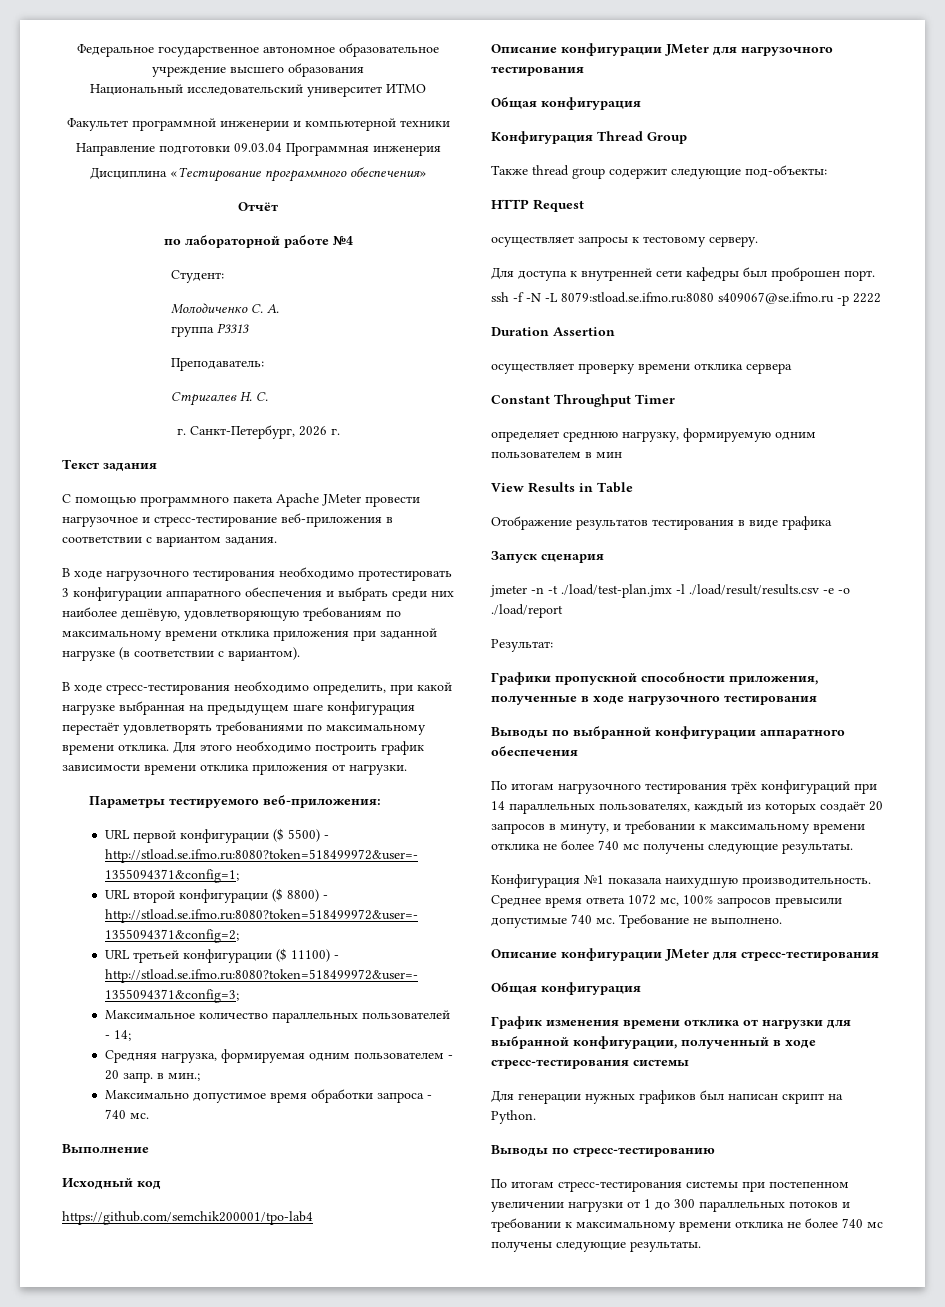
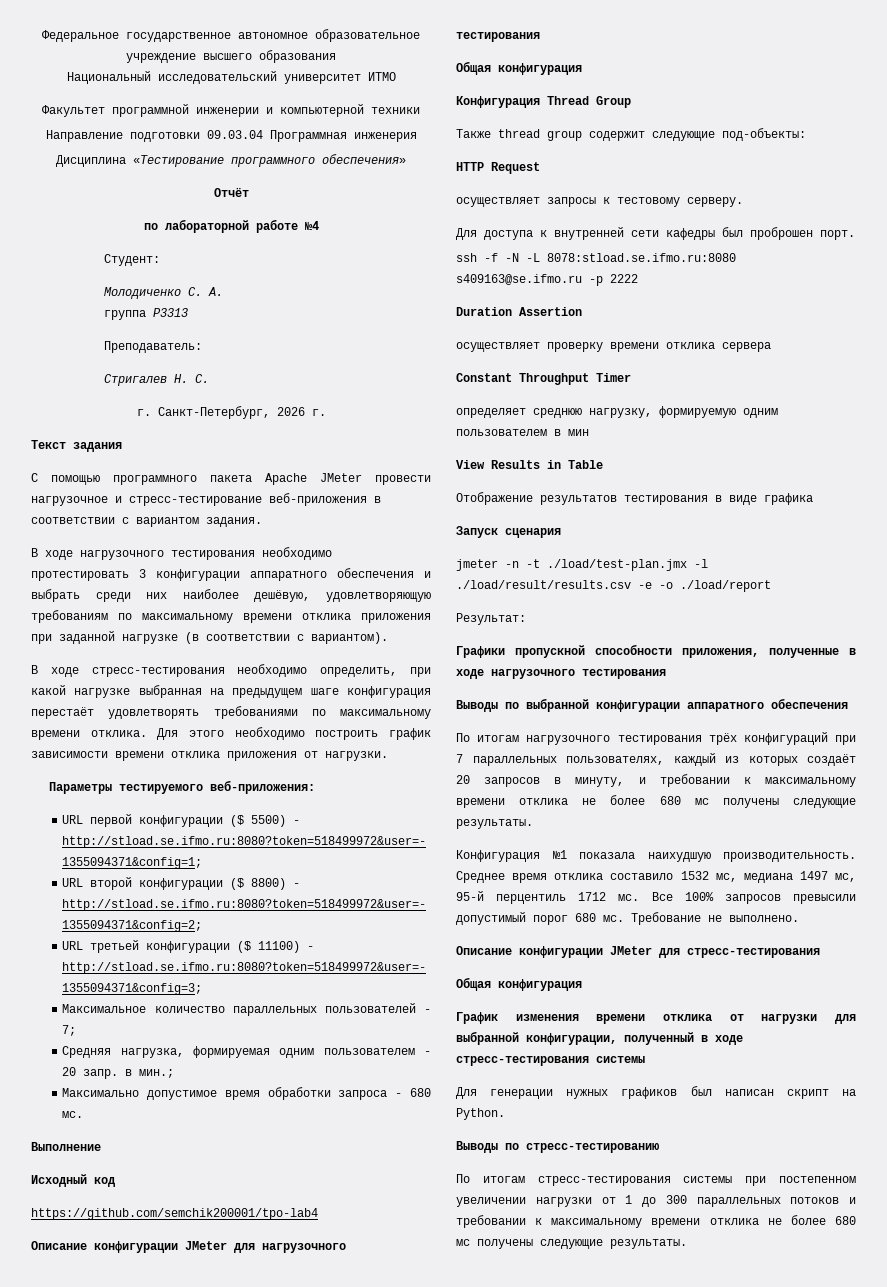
[113,1030,131,1041] 14; -> [62,1025,77,1036] 7;
[104,1109,126,1119] 740 -> [410,1088,431,1097] 680
[561,292,834,304] 8079:stload.se.ifmo.ru:8080 s409067@se.ifmo.ru -> [547,253,736,262] [456,274,582,285] 8078:stload.se.ifmo.ru:8080 s409163@se.ifmo.ru
[491,801,505,810] 14 -> [456,754,463,763] 7
[598,840,619,850] 740 -> [659,796,681,805] 680
[586,894,842,908] [491,914,592,928] ответа 1072 мс, 100% запросов превысили допустимые 740 -> [554,871,856,883] [456,891,856,904] [456,912,596,925] отклика составило 1532 мс, медиана 1497 мс, 95-й перцентиль 1712 мс. Все 100% запросов превысили допустимый порог 680
[842,1218,863,1228] 740 -> [835,1216,856,1225] 680

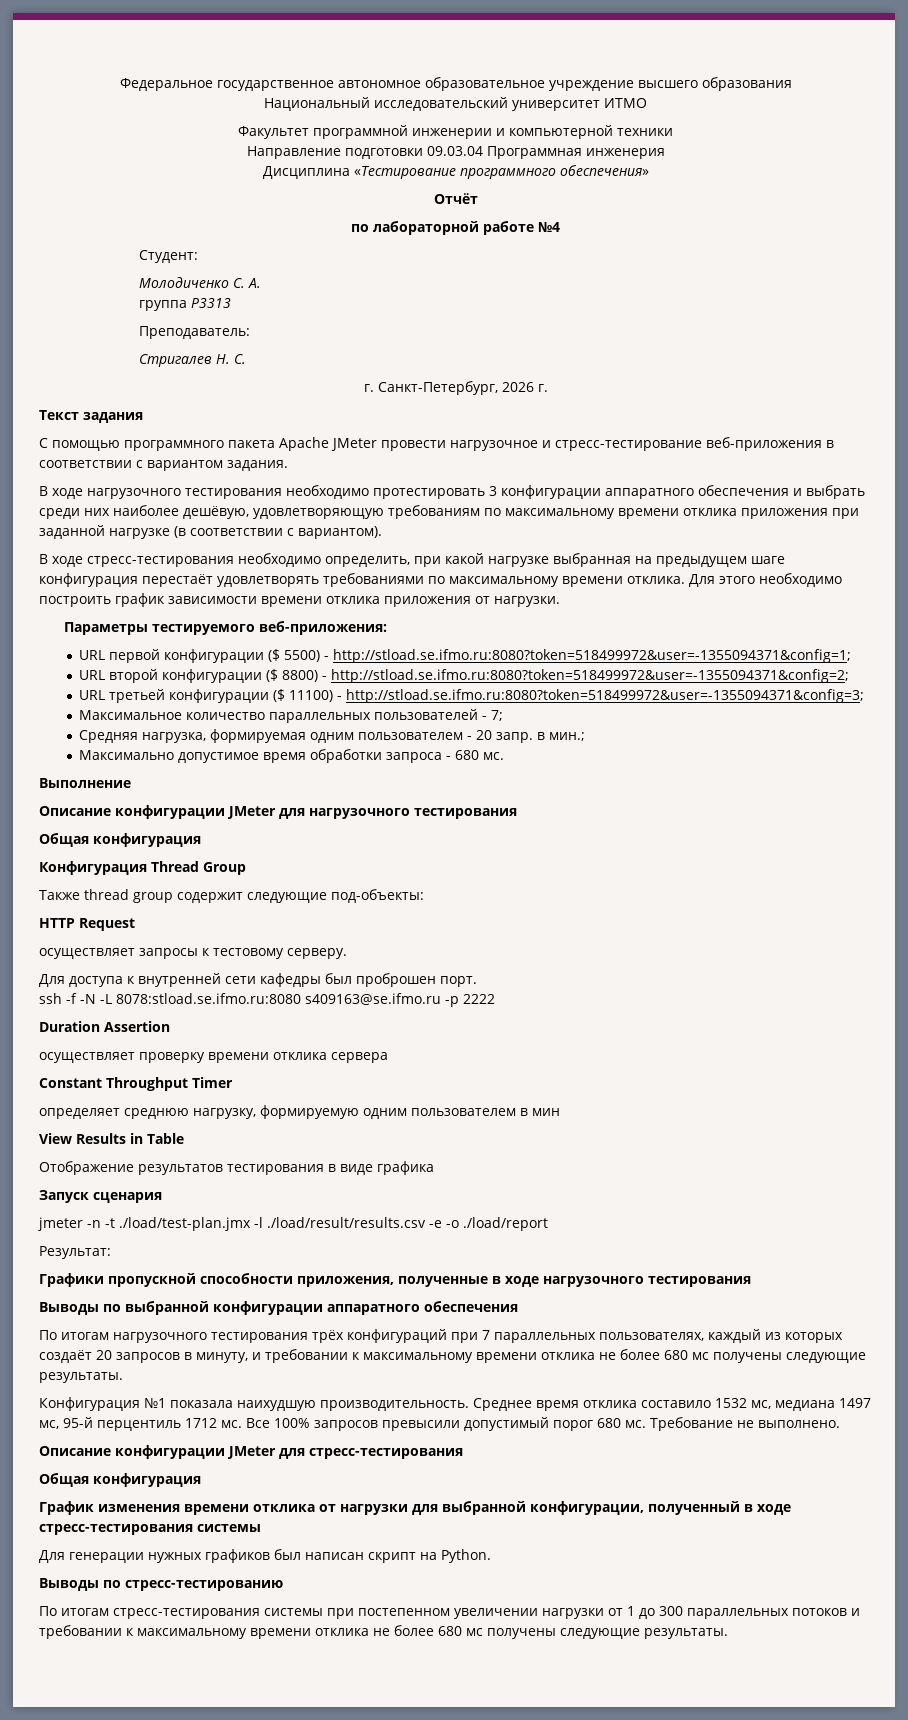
[31,1174,115,1187] [31,1208,318,1220] // Исходный код // https://github.com/semchik200001/tpo-lab4 -> (131, 783) none

